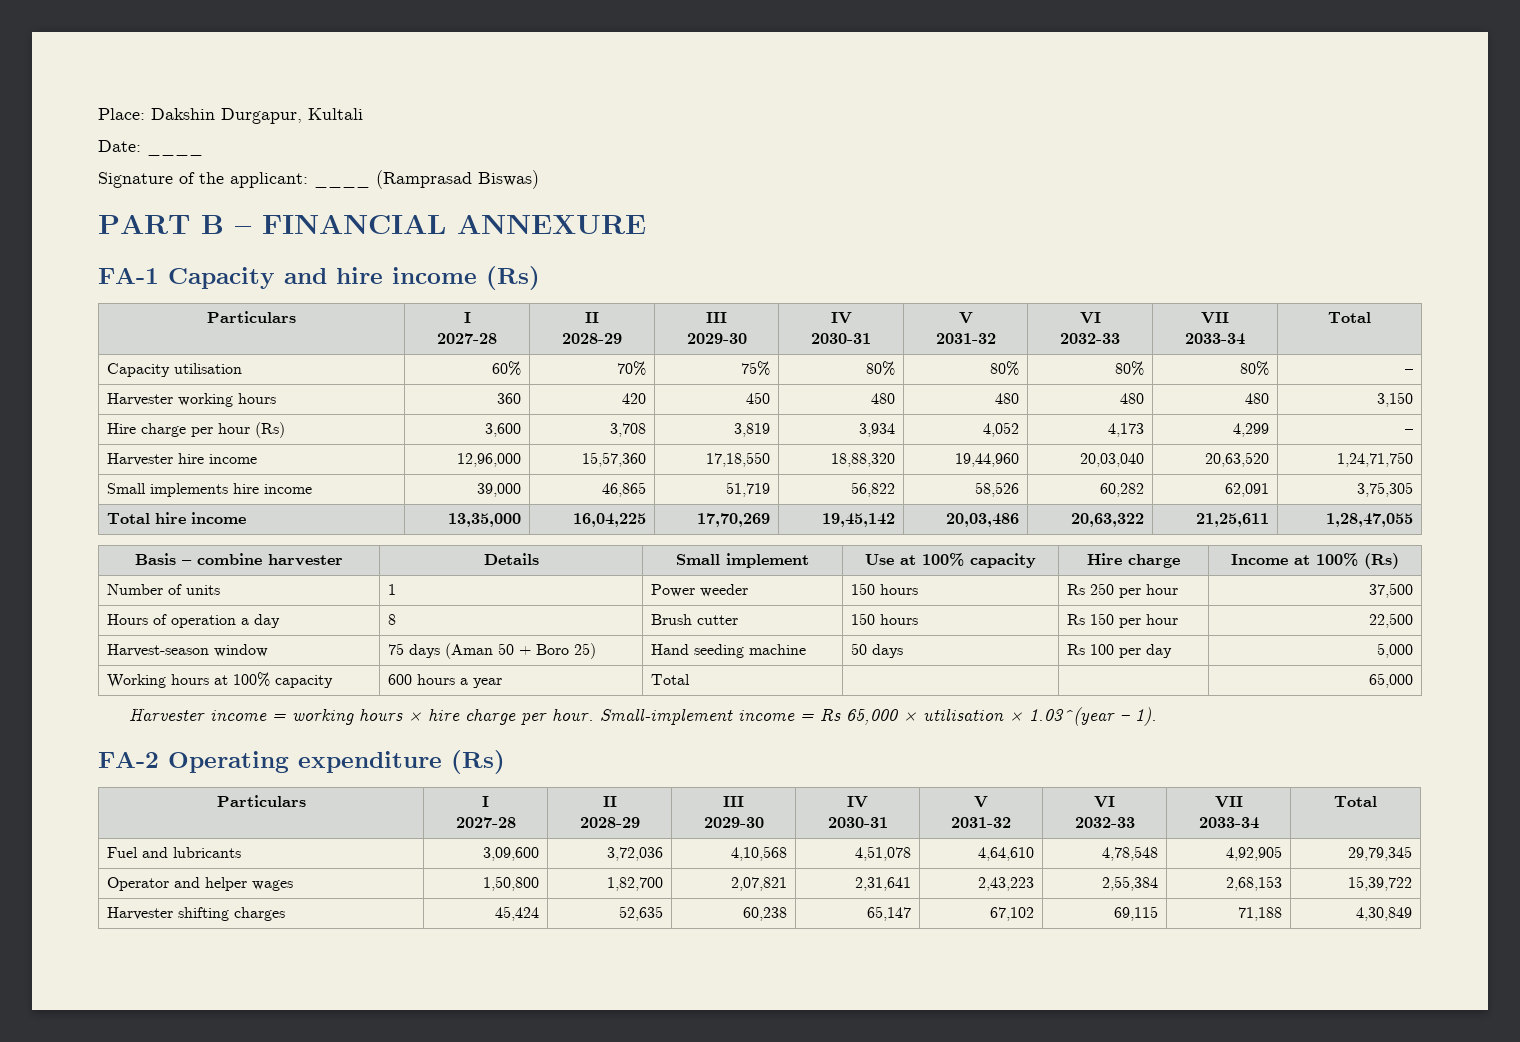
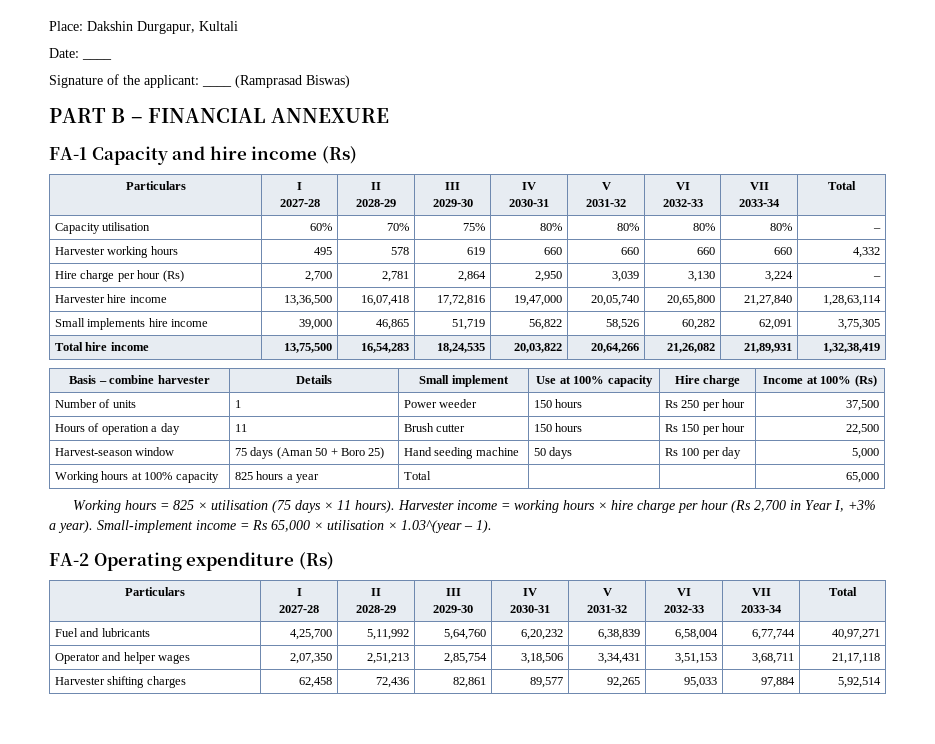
[497,393,522,404] [622,393,647,404] [746,392,771,404] [871,393,896,404] [995,393,1020,404] [1120,393,1145,404] [1245,393,1270,404] [1377,392,1414,407] 360 | 420 | 450 | 480 | 480 | 480 | 480 | 3,150 -> [313,247,332,255] [390,247,409,255] [466,247,485,255] [543,247,562,255] [620,247,639,255] [696,247,715,255] [773,247,792,255] [852,247,880,258] 495 | 578 | 619 | 660 | 660 | 660 | 660 | 4,332
[485,423,522,437] [610,423,647,437] [734,423,771,437] [859,423,896,437] [983,422,1020,437] [1108,423,1145,437] [1233,423,1270,437] [1405,429,1414,434] [106,453,257,466] [457,453,522,467] [582,452,647,467] [706,452,771,467] [831,453,896,467] [955,453,1020,467] [1080,453,1145,467] [1205,452,1270,467] [1337,452,1414,467] 3,600 | 3,708 | 3,819 | 3,934 | 4,052 | 4,173 | 4,299 | – // Harvester hire income | 12,96,000 | 15,57,360 | 17,18,550 | 18,88,320 | 19,44,960 | 20,03,040 | 20,63,520 | 1,24,71,750 -> [304,271,332,282] [381,271,409,282] [457,271,486,282] [534,271,562,282] [611,271,639,282] [687,271,715,282] [764,271,793,282] [872,276,881,279] [55,294,167,303] [283,295,332,306] [360,295,409,306] [436,295,485,306] [513,295,562,306] [590,295,639,306] [666,295,715,306] [743,295,792,306] [822,295,881,306] 2,700 | 2,781 | 2,864 | 2,950 | 3,039 | 3,130 | 3,224 | – // Harvester hire income | 13,36,500 | 16,07,418 | 17,72,816 | 19,47,000 | 20,05,740 | 20,65,800 | 21,27,840 | 1,28,63,114
[448,513,522,527] [573,513,647,527] [697,513,771,527] [822,513,896,527] [946,513,1020,527] [1071,513,1145,527] [1196,513,1270,527] [1326,513,1414,527] 13,35,000 | 16,04,225 | 17,70,269 | 19,45,142 | 20,03,486 | 20,63,322 | 21,25,611 | 1,28,47,055 -> [283,343,332,353] [360,343,409,353] [436,343,485,353] [513,343,562,353] [590,343,639,353] [666,343,715,353] [743,343,792,353] [822,343,880,353] 13,75,500 | 16,54,283 | 18,24,535 | 20,03,822 | 20,64,266 | 21,26,082 | 21,89,931 | 1,32,38,419
[387,614,396,625] 8 -> [235,424,248,432] 11
[387,674,412,685] 600 -> [235,472,254,480] 825
(1414, 680) none -> [73,500,396,513] Working hours = 825 × utilisation (75 days × 11 hours).
[552,708,595,721] hour. -> [701,500,877,513] [49,520,93,533] hour (Rs 2,700 in Year I, +3% a year).
[483,847,540,861] [607,847,664,861] [731,846,788,861] [855,846,912,861] [978,847,1035,861] [1102,846,1159,861] [1226,846,1283,861] [1348,846,1413,861] [106,877,293,891] [483,876,540,891] [607,877,664,891] [731,877,788,891] [855,877,912,891] [978,877,1035,891] [1102,876,1159,891] [1226,876,1283,891] [1348,876,1413,891] [106,907,285,921] [495,906,540,921] [619,906,664,921] [743,907,788,921] [867,906,912,921] [990,907,1035,921] [1114,906,1159,921] [1238,907,1283,921] [1356,907,1413,921] 3,09,600 | 3,72,036 | 4,10,568 | 4,51,078 | 4,64,610 | 4,78,548 | 4,92,905 | 29,79,345 // Operator and helper wages | 1,50,800 | 1,82,700 | 2,07,821 | 2,31,641 | 2,43,223 | 2,55,384 | 2,68,153 | 15,39,722 // Harvester shifting charges | 45,424 | 52,635 | 60,238 | 65,147 | 67,102 | 69,115 | 71,188 | 4,30,849 -> [289,629,332,640] [366,629,409,640] [443,629,486,640] [520,629,563,640] [597,629,640,640] [674,629,718,640] [751,629,795,640] [831,629,880,640] [55,652,191,664] [289,653,332,664] [366,653,409,664] [443,653,487,664] [520,653,563,664] [597,653,640,664] [674,653,717,664] [751,653,794,664] [831,653,880,664] [55,676,186,688] [298,677,332,688] [375,677,409,688] [452,677,486,688] [529,677,563,688] [606,677,640,688] [683,677,717,688] [760,677,795,688] [837,677,881,688] 4,25,700 | 5,11,992 | 5,64,760 | 6,20,232 | 6,38,839 | 6,58,004 | 6,77,744 | 40,97,271 // Operator and helper wages | 2,07,350 | 2,51,213 | 2,85,754 | 3,18,506 | 3,34,431 | 3,51,153 | 3,68,711 | 21,17,118 // Harvester shifting charges | 62,458 | 72,436 | 82,861 | 89,577 | 92,265 | 95,033 | 97,884 | 5,92,514

